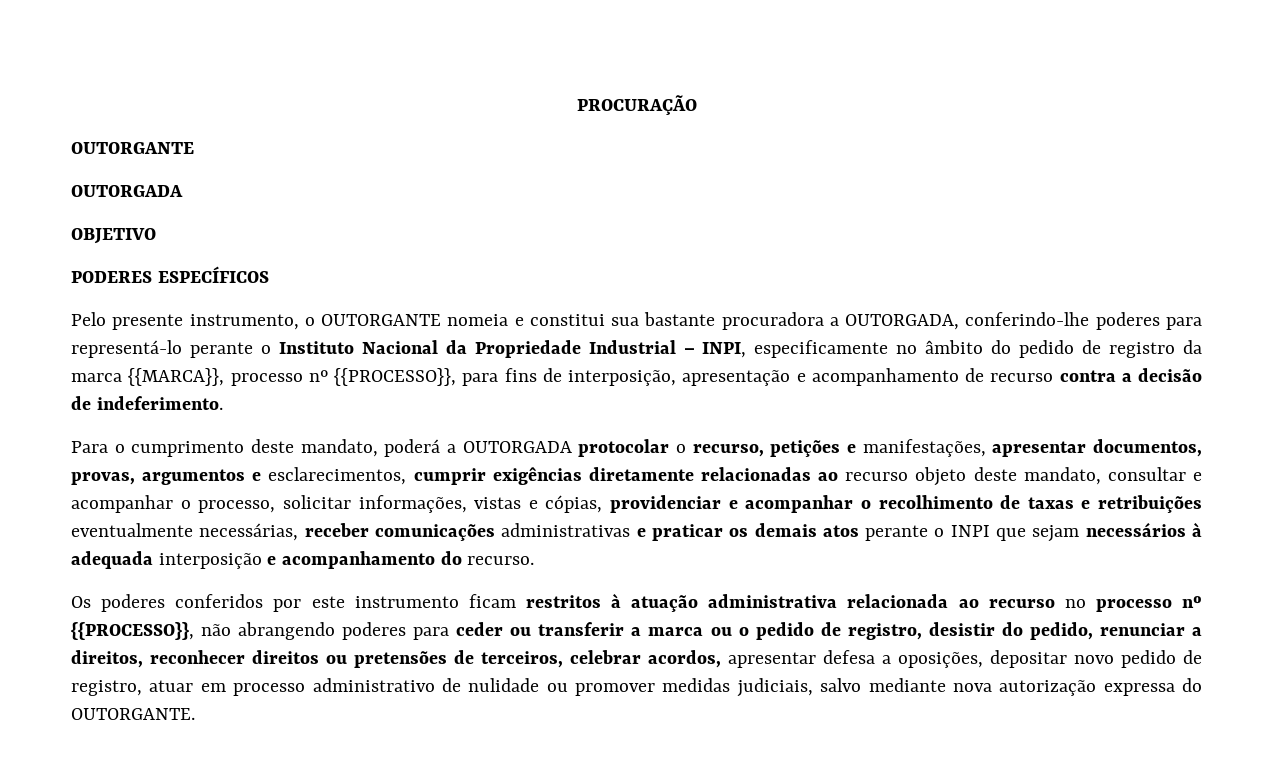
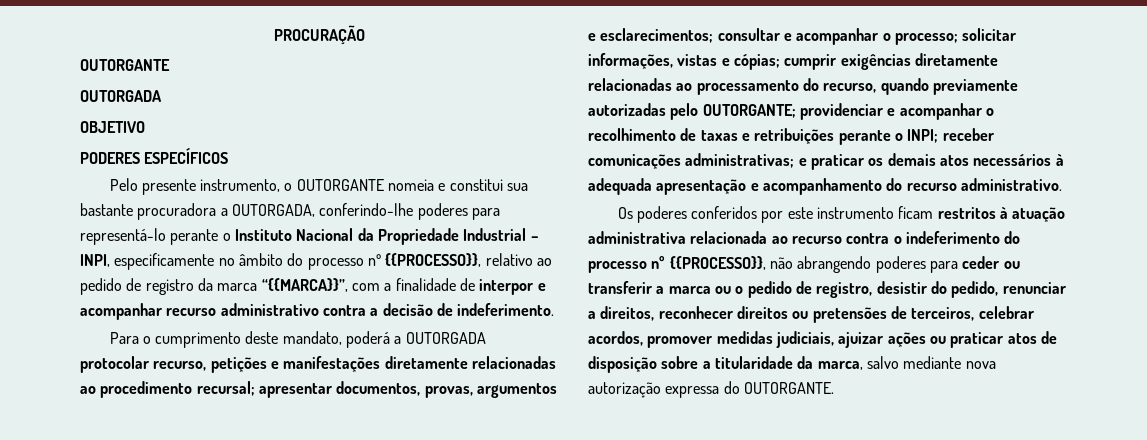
(1012, 347) none -> [307,253,552,270] processo nº {{PROCESSO}}, relativo ao
[128,368,1054,386] {{MARCA}}, processo nº {{PROCESSO}}, para fins de interposição, apresentação e acompanhamento de recurso -> [261,278,546,295] [80,303,319,320] “{{MARCA}}”, com a finalidade de interpor e acompanhar recurso administrativo
[676,444,686,453] o -> (149, 364) none
[862,439,986,457] manifestações, -> [283,356,556,373] [80,381,255,398] manifestações diretamente relacionadas ao procedimento recursal;
[268,467,407,485] esclarecimentos, -> [600,28,1017,45] [588,53,780,70] esclarecimentos; consultar e acompanhar o processo; solicitar informações, vistas e cópias;
[845,467,1202,486] [71,495,603,513] recurso objeto deste mandato, consultar e acompanhar o processo, solicitar informações, vistas e cópias, -> [696,78,1018,95] [588,103,796,120] processamento do recurso, quando previamente autorizadas pelo OUTORGANTE;
[71,523,299,541] eventualmente necessárias, -> [838,129,939,145] perante o INPI;
[501,523,631,537] administrativas -> [685,153,795,168] administrativas;
[865,525,1080,542] perante o INPI que sejam -> (969, 160) none
[158,553,262,569] interposição -> [656,179,747,195] apresentação
[467,556,535,565] recurso. -> [906,178,1062,191] recurso administrativo.
[1064,599,1086,608] no -> [846,231,1021,244] contra o indeferimento do
[728,650,1202,668] [71,678,813,697] apresentar defesa a oposições, depositar novo pedido de registro, atuar em processo administrativo de nulidade ou promover medidas judiciais, -> [647,331,1057,348] [588,356,863,373] promover medidas judiciais, ajuizar ações ou praticar atos de disposição sobre a titularidade da marca,

